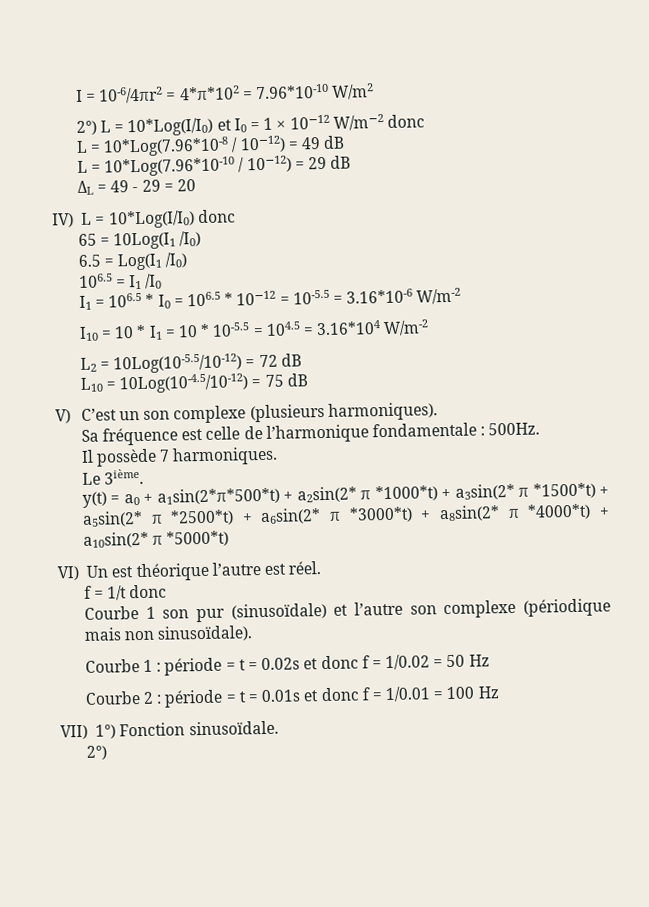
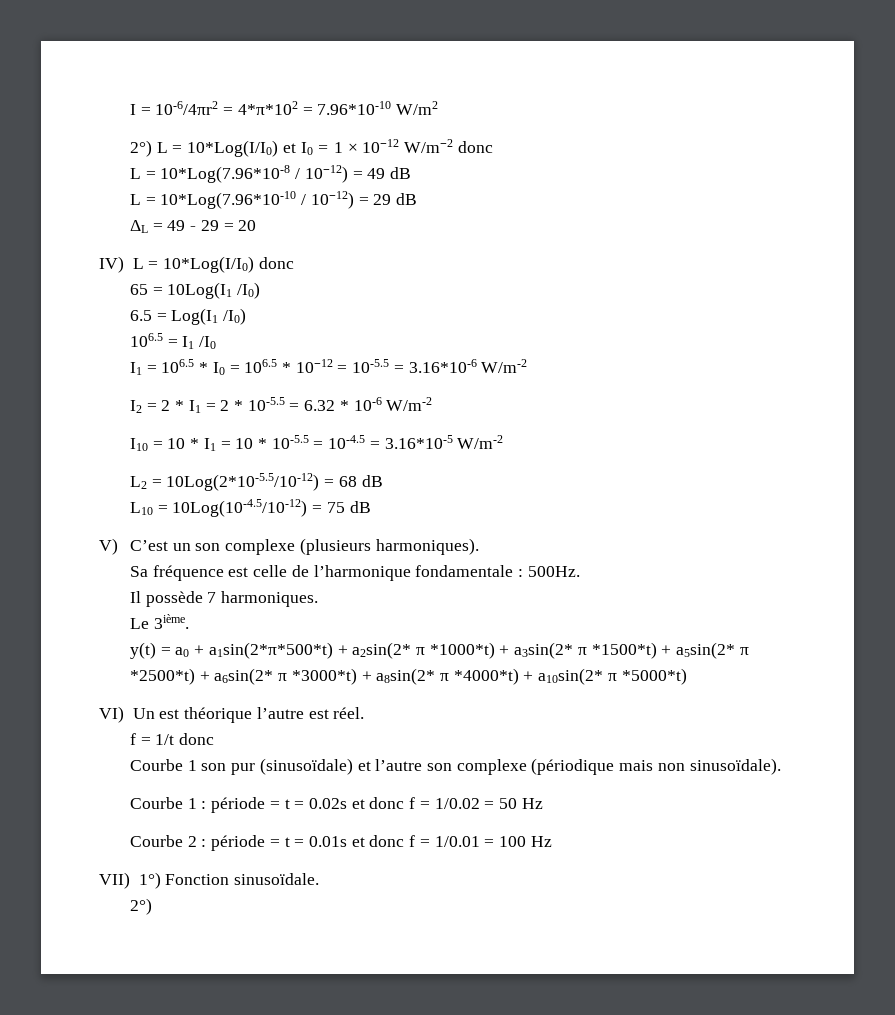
(462, 296) none -> [129,397,433,413] // I2 = 2 * I1 = 2 * 10-5.5 = 6.32 * 10-6 W/m-2
[265,320,382,336] 104.5 = 3.16*104 -> [328,435,453,449] 10-4.5 = 3.16*10-5
[113,353,278,374] 10Log(10-5.5/10-12) = 72 -> [166,473,357,491] 10Log(2*10-5.5/10-12) = 68

